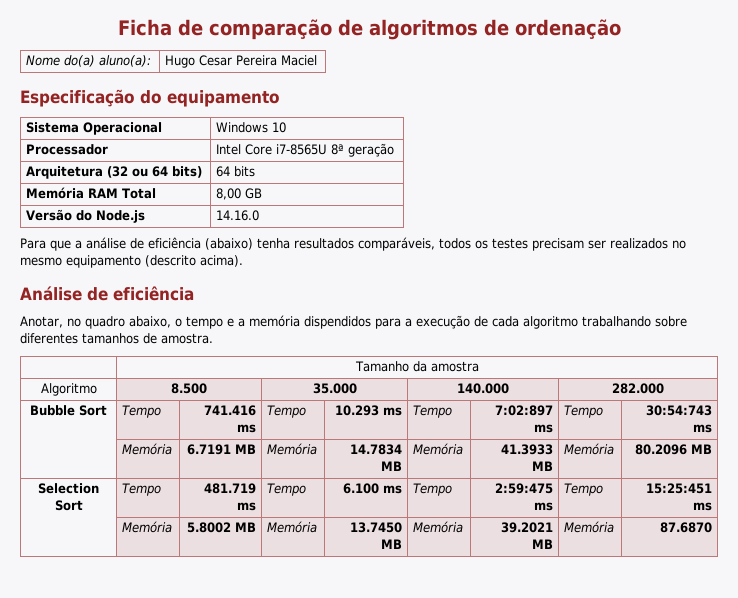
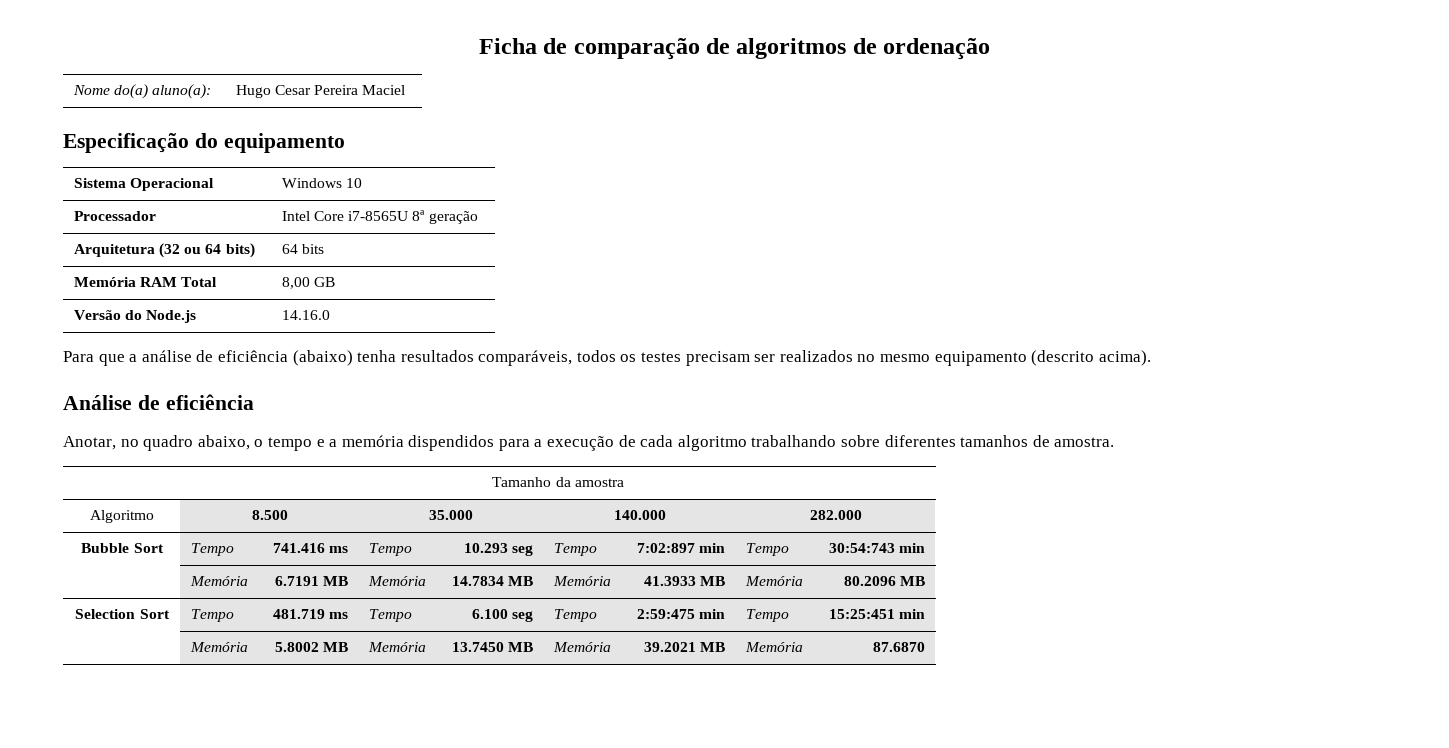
[382,407,402,416] ms -> [512,545,534,556] seg
[533,424,553,433] ms -> [699,543,726,553] min
[692,424,712,433] ms -> [899,543,926,553] min
[382,485,402,494] ms -> [512,611,534,622] seg
[533,502,553,511] ms -> [699,609,726,619] min
[692,502,712,511] ms -> [899,609,926,619] min

